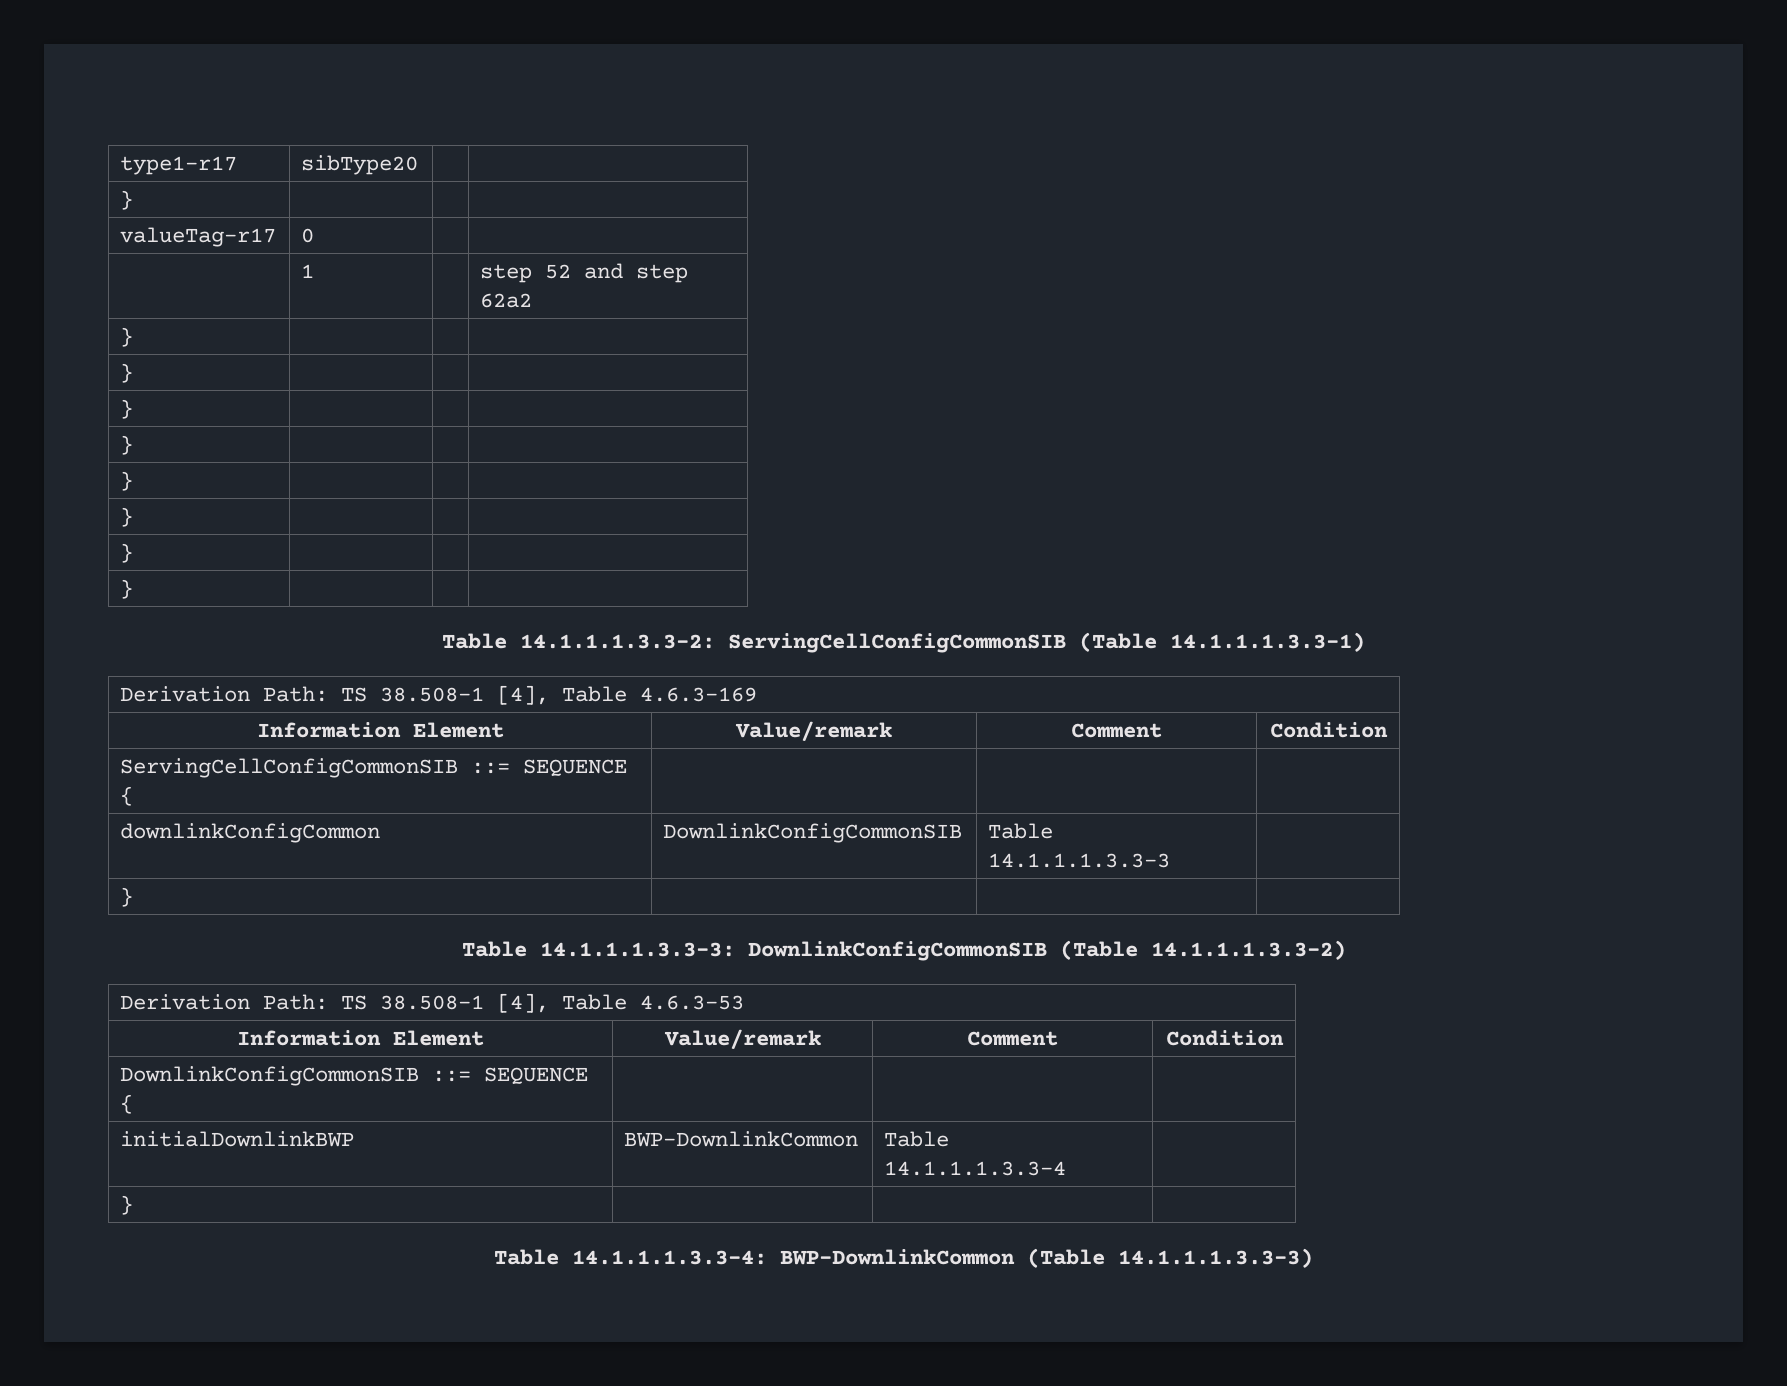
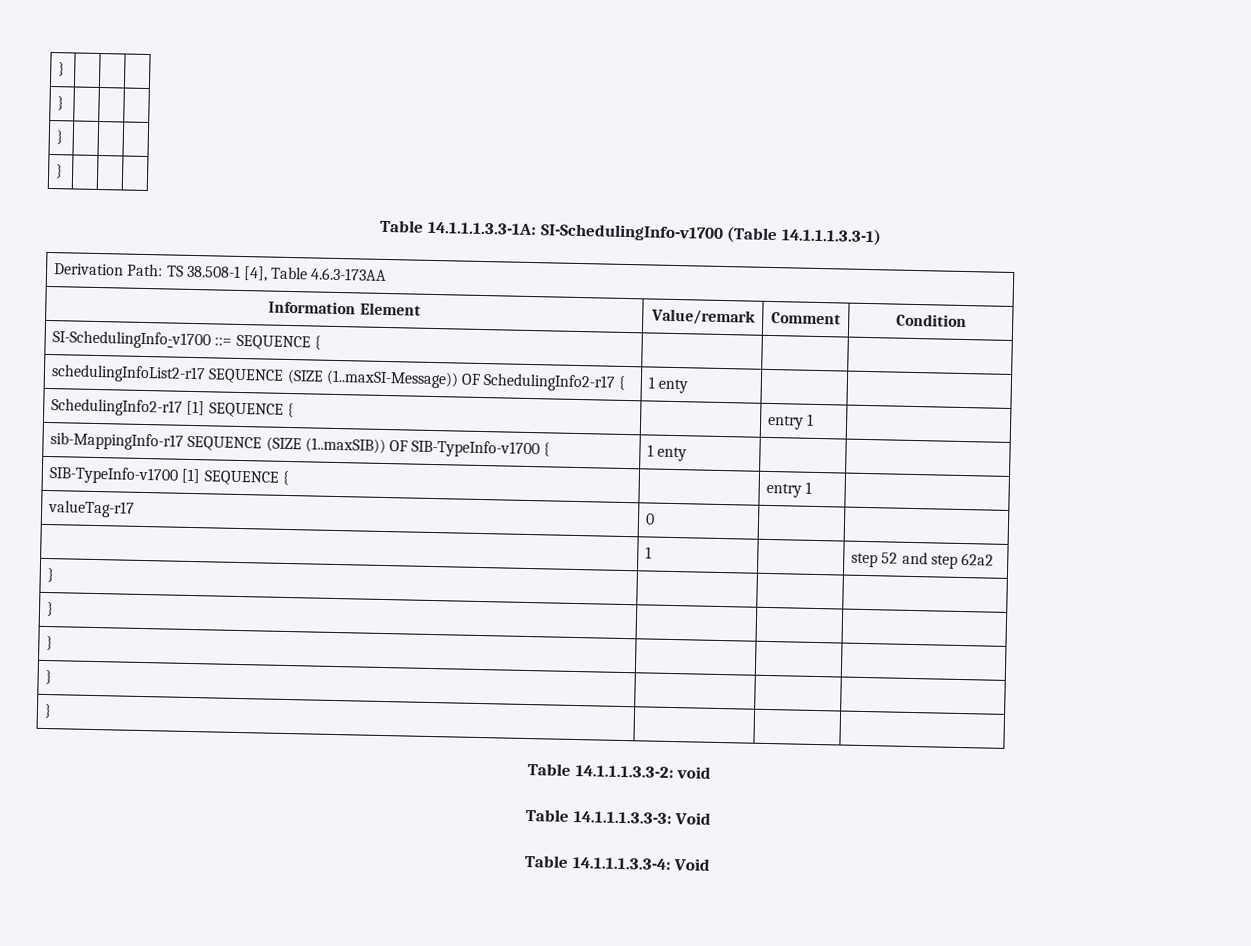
[120,156,238,175] [301,155,419,175] [120,190,134,210] type1-r17 | sibType20 | | // } | | | -> [58,62,66,77] [57,96,65,111] [56,130,64,145] [56,164,64,179] [379,219,882,246] [54,263,388,282] [268,300,421,316] [650,308,756,326] [771,311,841,325] [895,313,967,328] [52,330,321,351] [51,364,627,392] [648,376,689,394] [51,398,294,418] [767,413,815,430] [50,432,551,459] [647,444,688,462] [49,466,289,486] [766,481,813,498] } | | | // } | | | // } | | | // } | | | // Table 14.1.1.1.3.3-1A: SI-SchedulingInfo-v1700 (Table 14.1.1.1.3.3-1) // Derivation Path: TS 38.508-1 [4], Table 4.6.3-173AA // Information Element | Value/remark | Comment | Condition // SI-SchedulingInfo-v1700 ::= SEQUENCE { | | | // schedulingInfoList2-r17 SEQUENCE (SIZE (1..maxSI-Message)) OF SchedulingInfo2-r17 { | 1 enty | | // SchedulingInfo2-r17 [1] SEQUENCE { | | entry 1 | // sib-MappingInfo-r17 SEQUENCE (SIZE (1..maxSIB)) OF SIB-TypeInfo-v1700 { | 1 enty | | // SIB-TypeInfo-v1700 [1] SEQUENCE { | | entry 1 |
[120,507,134,527] [120,543,134,563] [120,579,134,599] // } | | | // } | | | // } | | | -> (53, 711) none
[728,632,1365,653] [120,685,758,705] [256,722,504,738] [735,721,892,741] [1071,723,1162,738] [1269,722,1388,738] [120,758,628,778] [120,786,134,806] [120,823,381,843] [663,823,963,843] [988,823,1054,839] [988,853,1171,868] [120,887,134,907] [461,940,1346,961] [120,993,745,1013] [237,1030,484,1046] [663,1029,821,1049] [967,1031,1058,1046] [1165,1030,1284,1046] [120,1066,589,1086] [120,1094,134,1114] [120,1131,355,1147] [624,1131,859,1147] [884,1131,950,1147] [884,1161,1067,1176] [120,1195,134,1215] ServingCellConfigCommonSIB (Table 14.1.1.1.3.3-1) // Derivation Path: TS 38.508-1 [4], Table 4.6.3-169 // Information Element | Value/remark | Comment | Condition // ServingCellConfigCommonSIB ::= SEQUENCE { | | | // downlinkConfigCommon | DownlinkConfigCommonSIB | Table 14.1.1.1.3.3-3 | // } | | | // Table 14.1.1.1.3.3-3: DownlinkConfigCommonSIB (Table 14.1.1.1.3.3-2) // Derivation Path: TS 38.508-1 [4], Table 4.6.3-53 // Information Element | Value/remark | Comment | Condition // DownlinkConfigCommonSIB ::= SEQUENCE { | | | // initialDownlinkBWP | BWP-DownlinkCommon | Table 14.1.1.1.3.3-4 | // } | | | -> [676,766,712,779] [524,808,712,825] void // Table 14.1.1.1.3.3-3: Void
[780,1248,1313,1268] BWP-DownlinkCommon (Table 14.1.1.1.3.3-3) -> [673,858,712,871] Void

